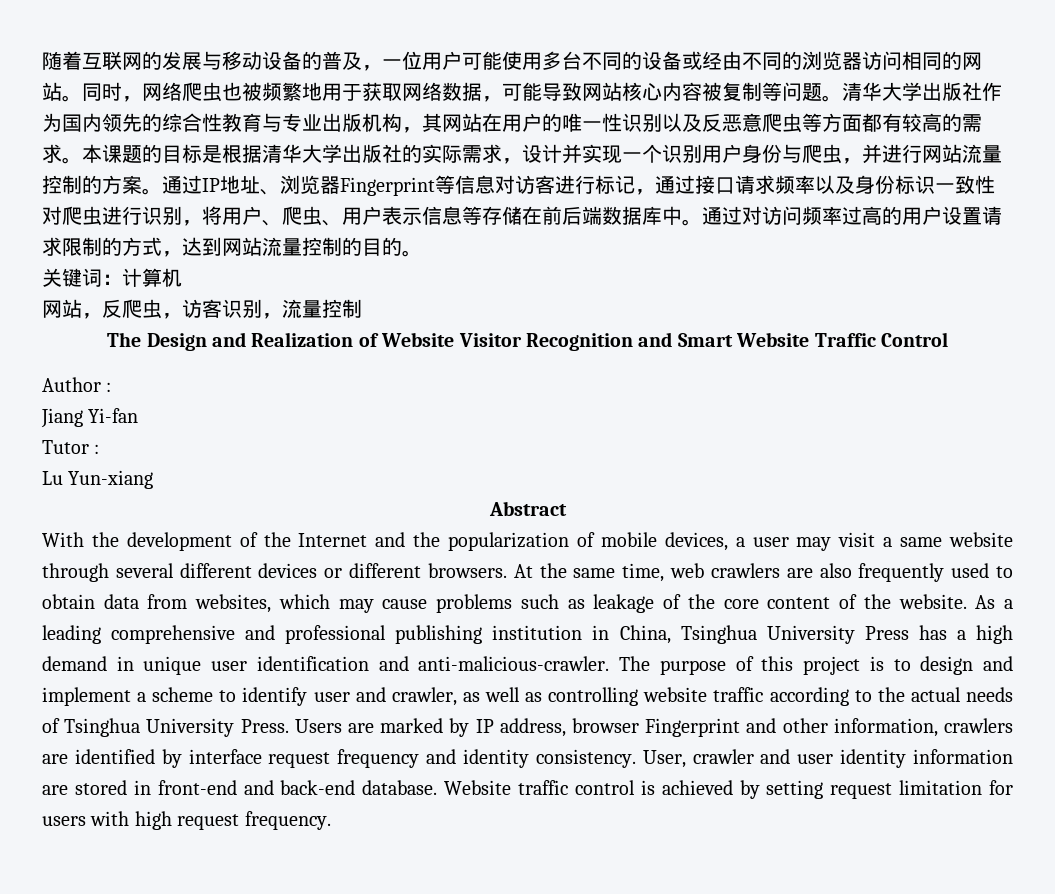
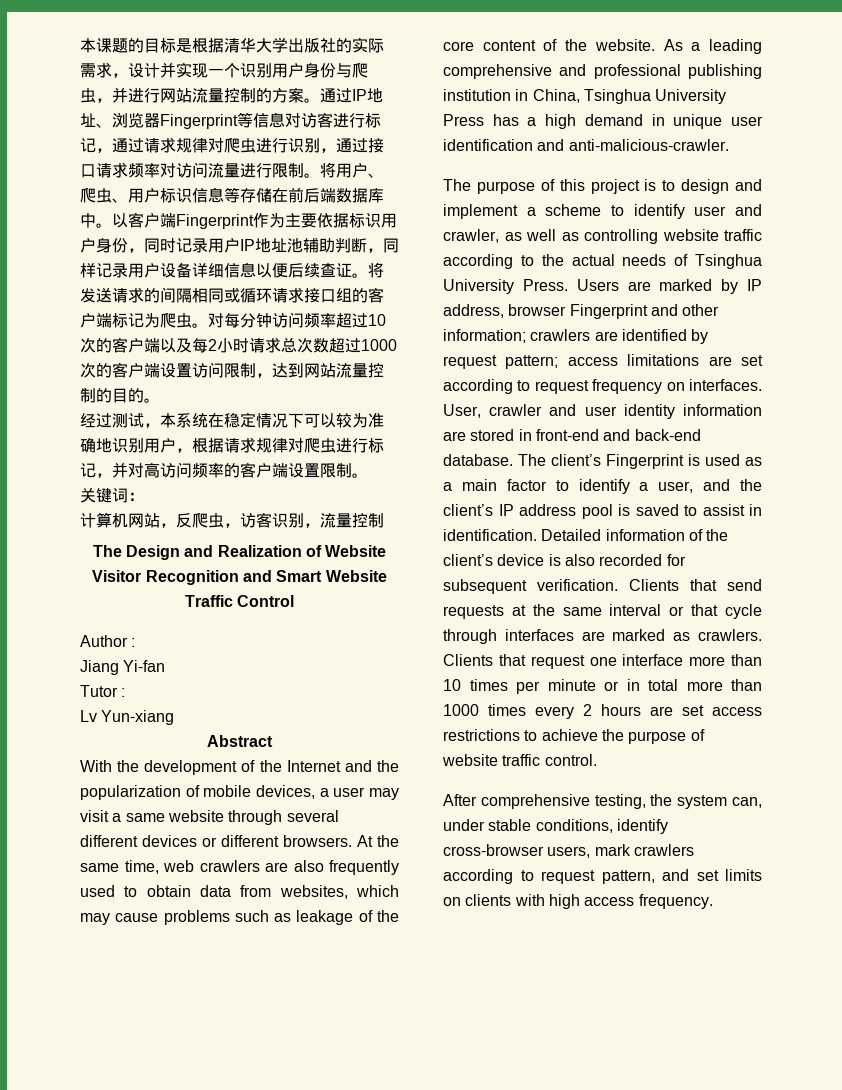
[42,51,982,71] [42,82,1002,102] [42,113,982,133] [42,144,82,164] 随着互联网的发展与移动设备的普及，一位用户可能使用多台不同的设备或经由不同的浏览器访问相同的网站。同时，网络爬虫也被频繁地用于获取网络数据，可能导致网站核心内容被复制等问题。清华大学出版社作为国内领先的综合性教育与专业出版机构，其网站在用户的唯一性识别以及反恶意爬虫等方面都有较高的需求。 -> (80, 45) none
[695,175,995,194] [42,206,202,226] 接口请求频率以及身份标识一致性对爬虫进行识别， -> [144,137,384,153] [80,162,320,178] 请求规律对爬虫进行识别，通过接口请求频率对访问流量进行限制。
[382,206,422,225] 表示 -> [160,188,192,203] 标识
[702,206,1002,225] [42,237,162,256] 通过对访问频率过高的用户设置请求限制的方式 -> [112,212,397,229] [80,237,399,253] [80,262,384,278] [80,287,384,303] [80,312,386,328] [80,337,397,353] [80,362,256,378] 以客户端Fingerprint作为主要依据标识用户身份，同时记录用户IP地址池辅助判断，同样记录用户设备详细信息以便后续查证。将发送请求的间隔相同或循环请求接口组的客户端标记为爬虫。对每分钟访问频率超过10次的客户端以及每2小时请求总次数超过1000次的客户端设置访问限制
(422, 253) none -> [80,412,384,428] [80,437,384,453] [80,462,368,478] // 经过测试，本系统在稳定情况下可以较为准确地识别用户，根据请求规律对爬虫进行标记，并对高访问频率的客户端设置限制。
(122, 279) none -> (144, 496) //
(182, 277) // -> (128, 520) none
[42,471,63,485] Lu -> [80,710,97,722] Lv
(610, 663) none -> (729, 145) //
[833,718,938,737] information, -> [443,329,526,343] information;
[188,749,636,768] interface request frequency and identity consistency. -> [443,354,763,369] [443,379,762,394] request pattern; access limitations are set according to request frequency on interfaces.
[444,780,1013,799] [42,816,86,826] Website traffic control is achieved by setting request limitation for users -> [518,454,762,469] [443,479,762,494] [443,504,762,519] [443,529,729,541] [443,554,686,566] [443,579,762,594] [443,604,762,619] [443,629,762,644] [443,654,762,669] [443,679,762,694] [443,704,762,719] [443,729,705,744] [442,754,597,766] [443,794,762,809] [443,819,668,834] [443,844,694,858] [443,869,762,884] [443,894,512,906] The client’s Fingerprint is used as a main factor to identify a user, and the client’s IP address pool is saved to assist in identification. Detailed information of the client’s device is also recorded for subsequent verification. Clients that send requests at the same interval or that cycle through interfaces are marked as crawlers. Clients that request one interface more than 10 times per minute or in total more than 1000 times every 2 hours are set access restrictions to achieve the purpose of website traffic control. // After comprehensive testing, the system can, under stable conditions, identify cross-browser users, mark crawlers according to request pattern, and set limits on clients
[177,814,240,830] request -> [584,897,635,906] access

